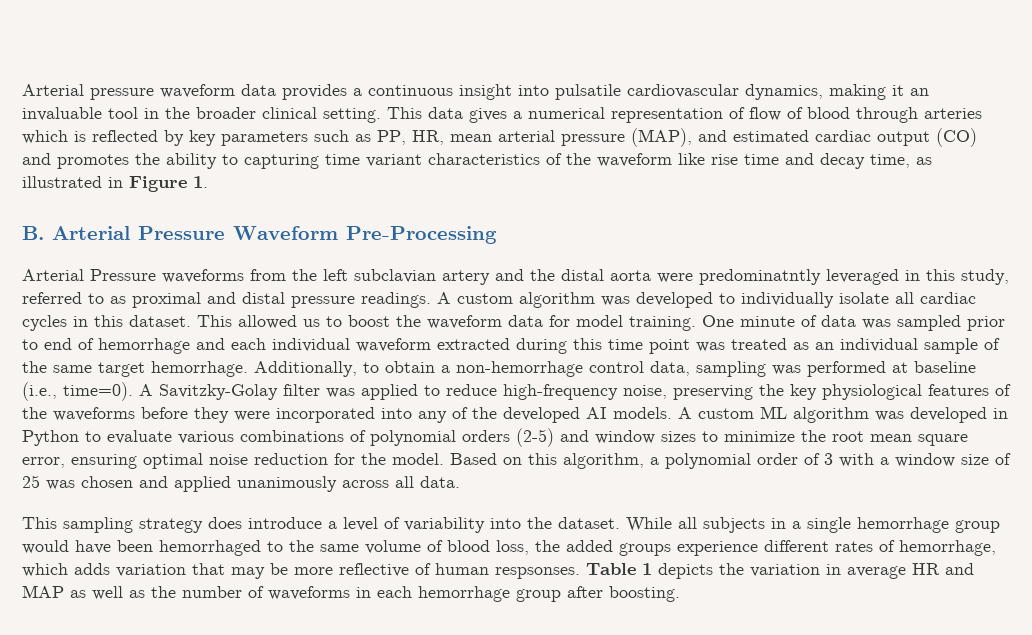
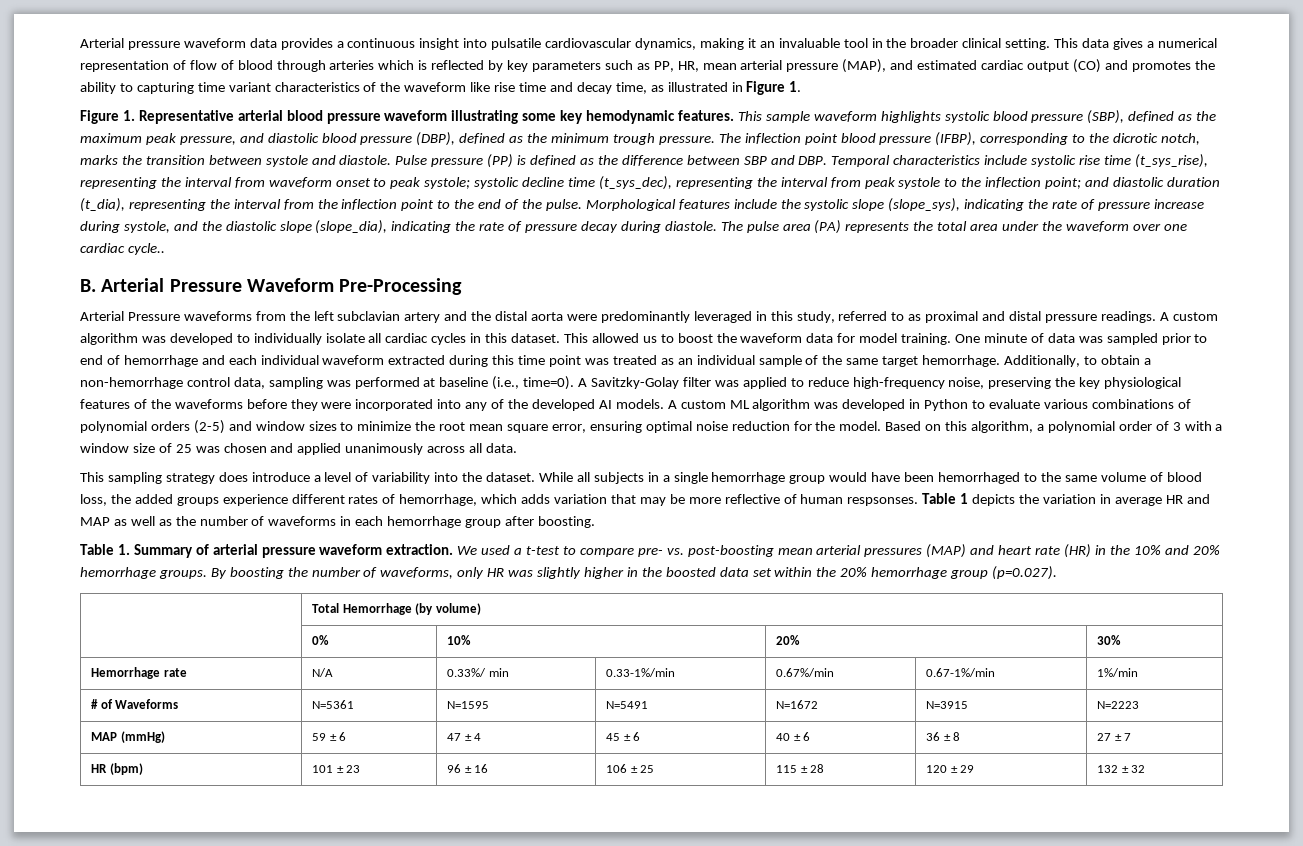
(208, 182) none -> [80,110,1217,124] [80,132,1200,146] [80,154,1208,168] [80,176,1220,190] [80,198,1204,212] [80,220,1187,234] [80,243,165,255] // Figure 1. Representative arterial blood pressure waveform illustrating some key hemodynamic features. This sample waveform highlights systolic blood pressure (SBP), defined as the maximum peak pressure, and diastolic blood pressure (DBP), defined as the minimum trough pressure. The inflection point blood pressure (IFBP), corresponding to the dicrotic notch, marks the transition between systole and diastole. Pulse pressure (PP) is defined as the difference between SBP and DBP. Temporal characteristics include systolic rise time (t_sys_rise), representing the interval from waveform onset to peak systole; systolic decline time (t_sys_dec), representing the interval from peak systole to the inflection point; and diastolic duration (t_dia), representing the interval from the inflection point to the end of the pulse. Morphological features include the systolic slope (slope_sys), indicating the rate of pressure increase during systole, and the diastolic slope (slope_dia), indicating the rate of pressure decay during diastole. The pulse area (PA) represents the total area under the waveform over one cardiac cycle..
[699,269,821,285] predominatntly -> [600,311,690,323] predominantly
(680, 594) none -> [80,544,1220,558] [80,566,1058,580] [312,603,481,615] [312,635,330,645] [447,635,472,645] [776,635,801,645] [1097,635,1122,645] [91,667,187,679] [312,668,334,677] [447,668,509,677] [606,668,676,677] [776,668,835,677] [926,668,996,677] [1097,668,1139,677] [91,699,179,709] [312,700,355,709] [447,701,490,709] [606,701,649,709] [776,700,819,709] [926,701,969,709] [1097,701,1140,709] [91,731,165,743] [312,732,347,741] [447,733,482,741] [606,732,641,741] [776,732,811,741] [926,732,961,741] [1097,733,1132,741] [91,763,143,775] [312,765,361,773] [447,764,489,773] [606,764,655,773] [776,764,825,773] [926,765,975,773] [1097,765,1146,773] // Table 1. Summary of arterial pressure waveform extraction. We used a t-test to compare pre- vs. post-boosting mean arterial pressures (MAP) and heart rate (HR) in the 10% and 20% hemorrhage groups. By boosting the number of waveforms, only HR was slightly higher in the boosted data set within the 20% hemorrhage group (p=0.027). // | Total Hemorrhage (by volume) // | 0% | 10% | 20% | 30% // Hemorrhage rate | N/A | 0.33%/ min | 0.33-1%/min | 0.67%/min | 0.67-1%/min | 1%/min // # of Waveforms | N=5361 | N=1595 | N=5491 | N=1672 | N=3915 | N=2223 // MAP (mmHg) | 59 ± 6 | 47 ± 4 | 45 ± 6 | 40 ± 6 | 36 ± 8 | 27 ± 7 // HR (bpm) | 101 ± 23 | 96 ± 16 | 106 ± 25 | 115 ± 28 | 120 ± 29 | 132 ± 32

